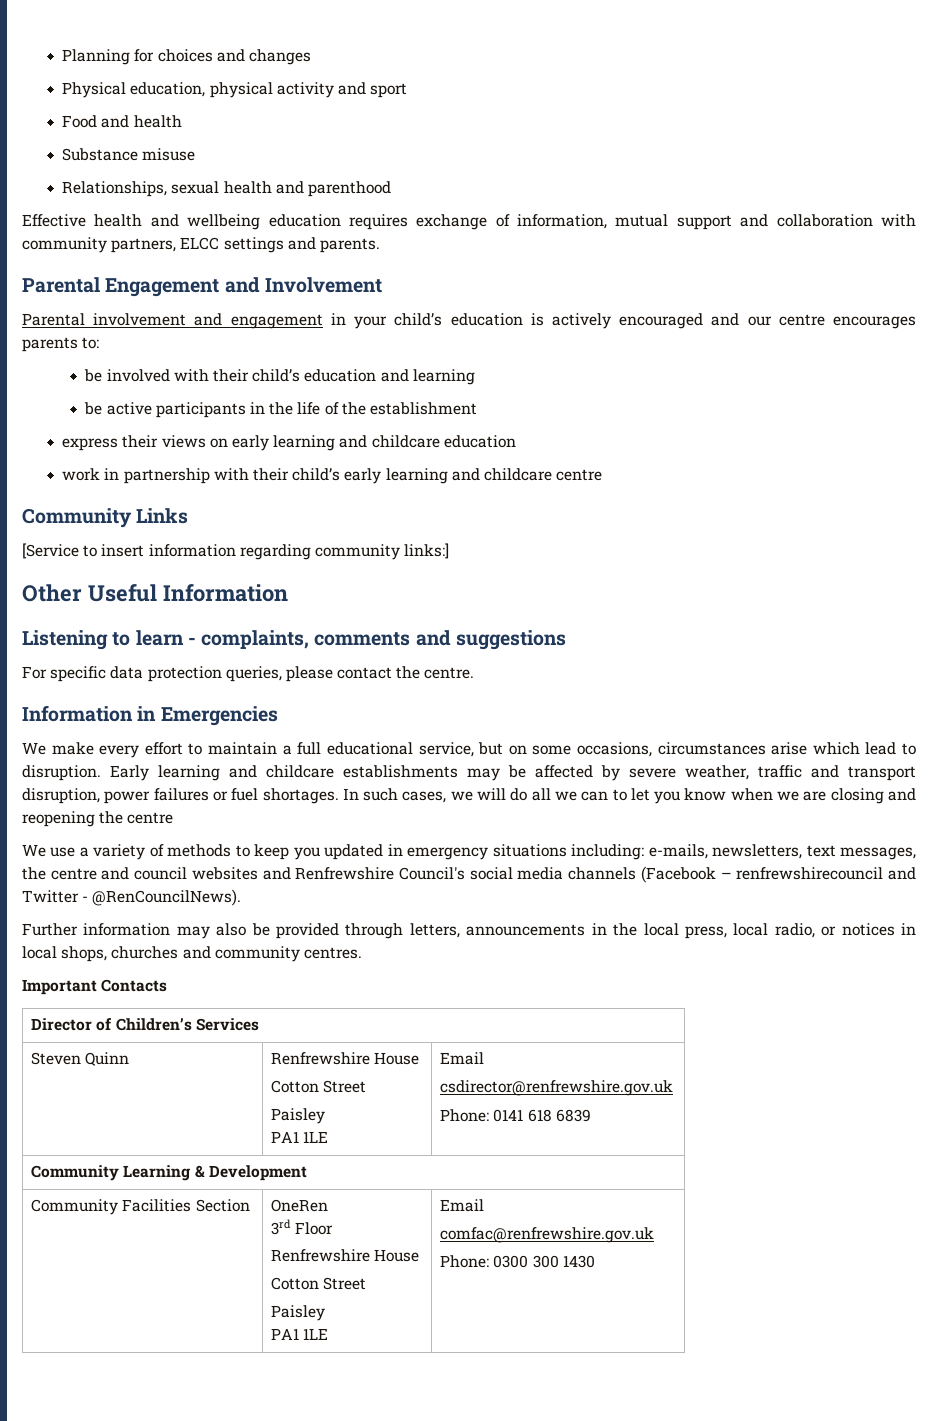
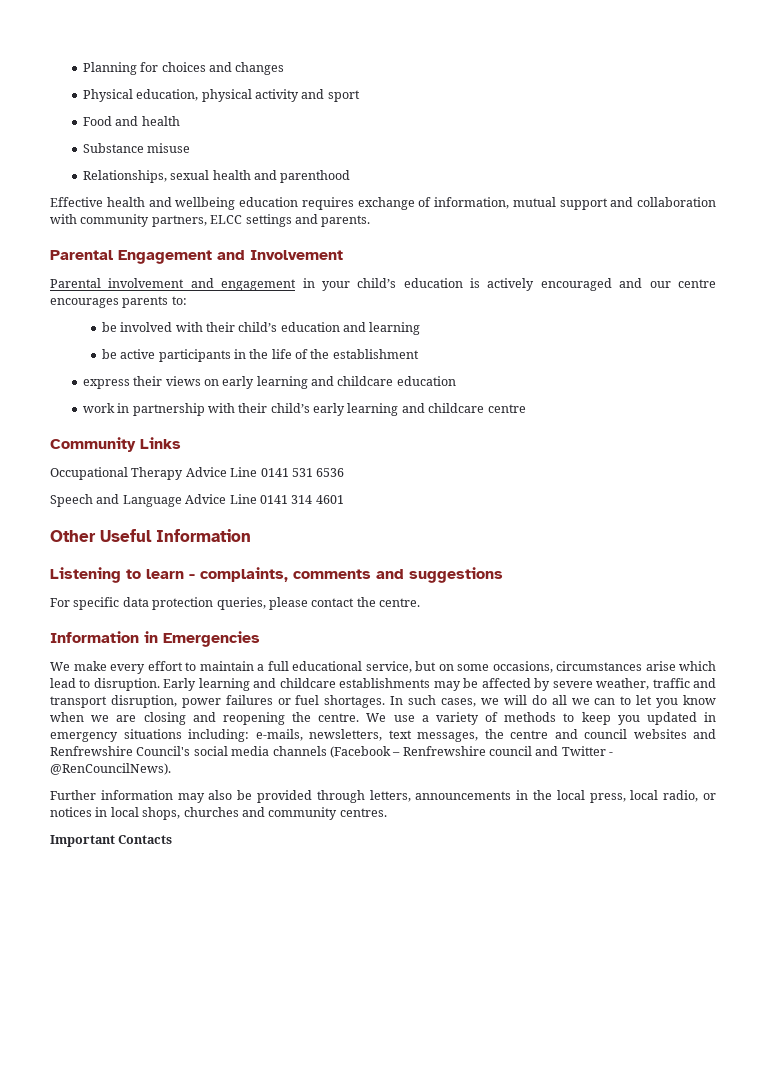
[22,543,450,560] [Service to insert information regarding community links:] -> [50,467,345,480] [50,494,344,507] Occupational Therapy Advice Line 0141 531 6536 // Speech and Language Advice Line 0141 314 4601
[127,812,174,824] centre // -> [318,713,360,722] centre.
[736,867,884,880] renfrewshirecouncil -> [402,746,532,756] Renfrewshire council
[31,1018,259,1031] [31,1052,130,1066] [271,1052,420,1065] [271,1080,367,1093] [271,1108,326,1124] [271,1131,329,1143] [440,1052,485,1065] [440,1080,674,1096] [440,1109,591,1122] [31,1165,307,1181] [31,1199,250,1215] [271,1199,329,1212] [271,1219,334,1235] [271,1249,420,1262] [271,1277,367,1290] [271,1305,326,1321] [271,1328,329,1340] [440,1199,485,1212] [440,1227,655,1243] [440,1255,595,1268] // Director of Children’s Services // Steven Quinn | Renfrewshire House // Cotton Street // Paisley // PA1 1LE | Email // csdirector@renfrewshire.gov.uk // Phone: 0141 618 6839 // Community Learning & Development // Community Facilities Section | OneRen // 3rd Floor // Renfrewshire House // Cotton Street // Paisley // PA1 1LE | Email // comfac@renfrewshire.gov.uk // Phone: 0300 300 1430 -> (173, 839) none

